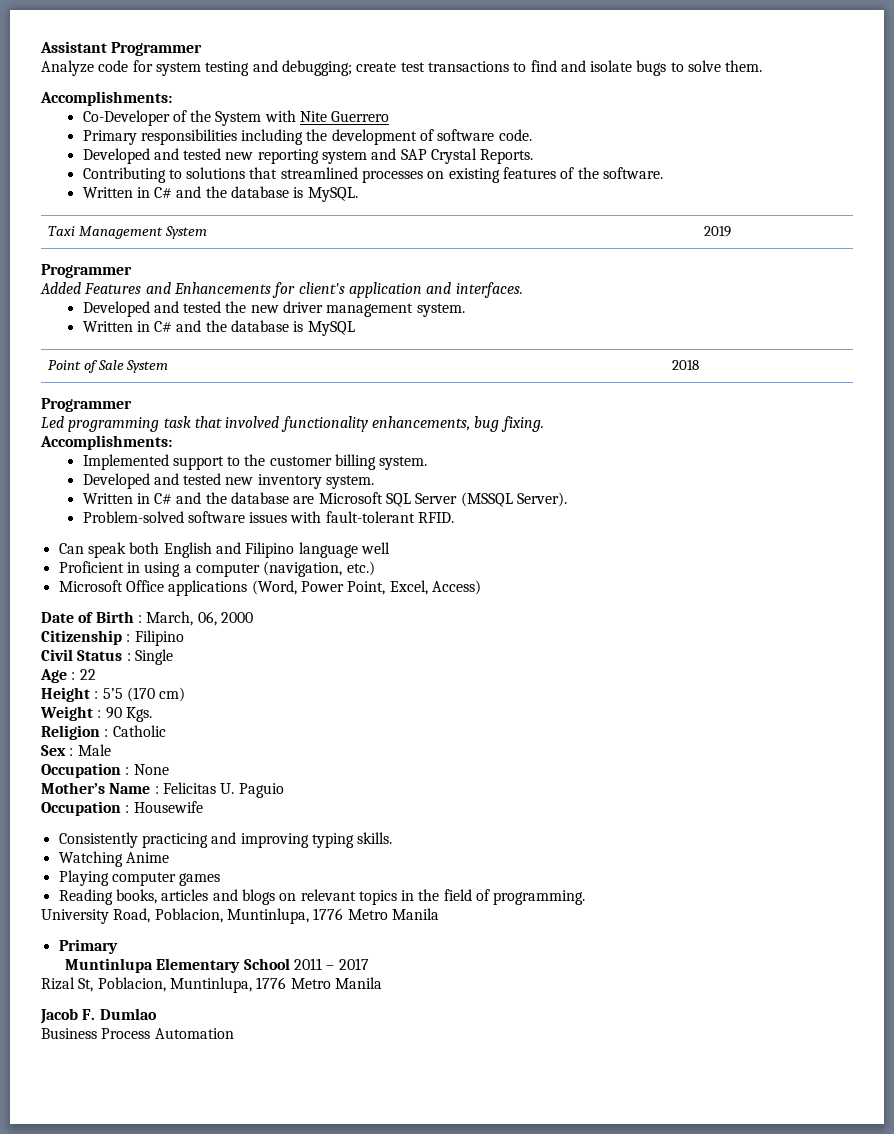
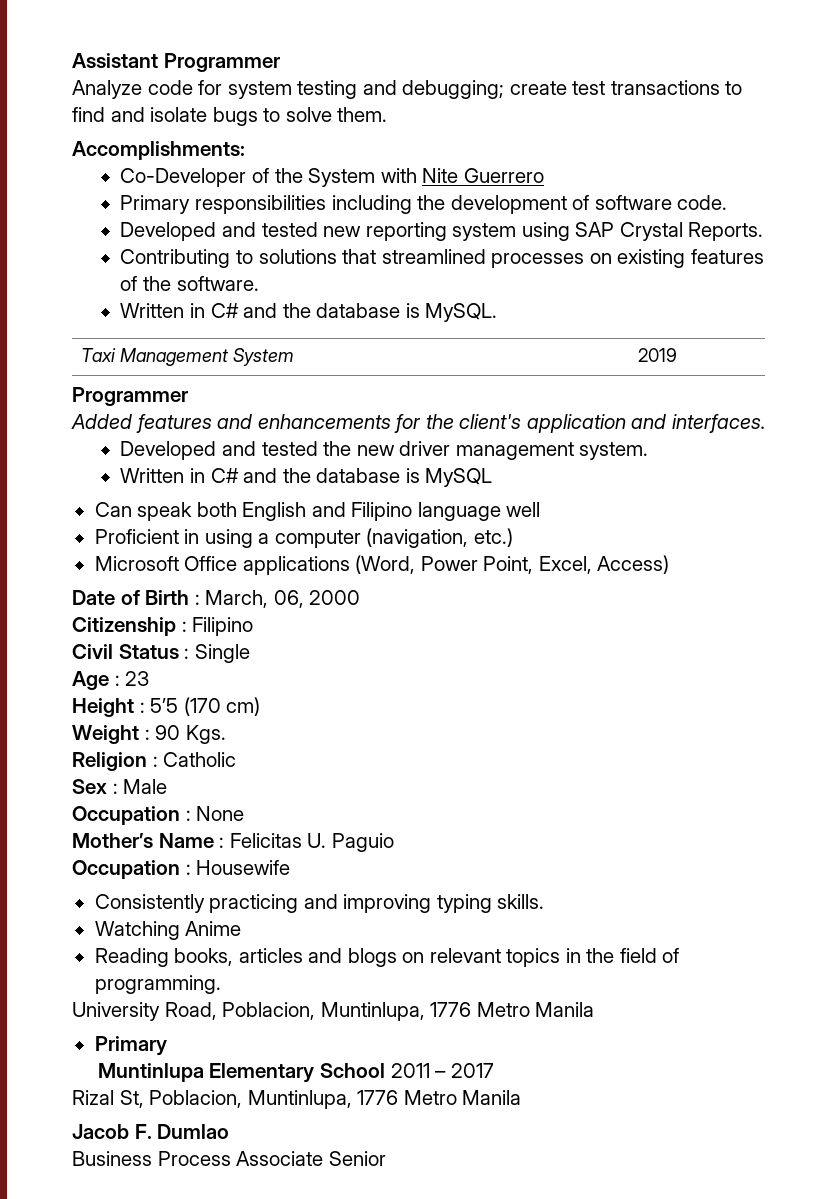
[371,148,397,160] and -> [521,222,570,241] using
[84,282,296,298] Features and Enhancements for -> [135,414,454,433] features and enhancements for the
[47,360,169,373] [671,360,699,370] [41,398,132,412] [41,416,544,432] [40,435,172,450] [82,454,428,470] [82,473,375,489] [82,492,568,507] [82,511,455,523] // Point of Sale System | 2018 // Programmer // Led programming task that involved functionality enhancements, bug fixing. // Accomplishments: // Implemented support to the customer billing system. // Developed and tested new inventory system. // Written in C# and the database are Microsoft SQL Server (MSSQL Server). // Problem-solved software issues with fault-tolerant RFID. -> (493, 477) none
[79,669,96,680] 22 -> [125,671,150,686] 23
[58,870,221,886] // Playing computer games -> (242, 928) none
[154,1028,234,1039] Automation -> [236,1151,386,1166] Associate Senior

